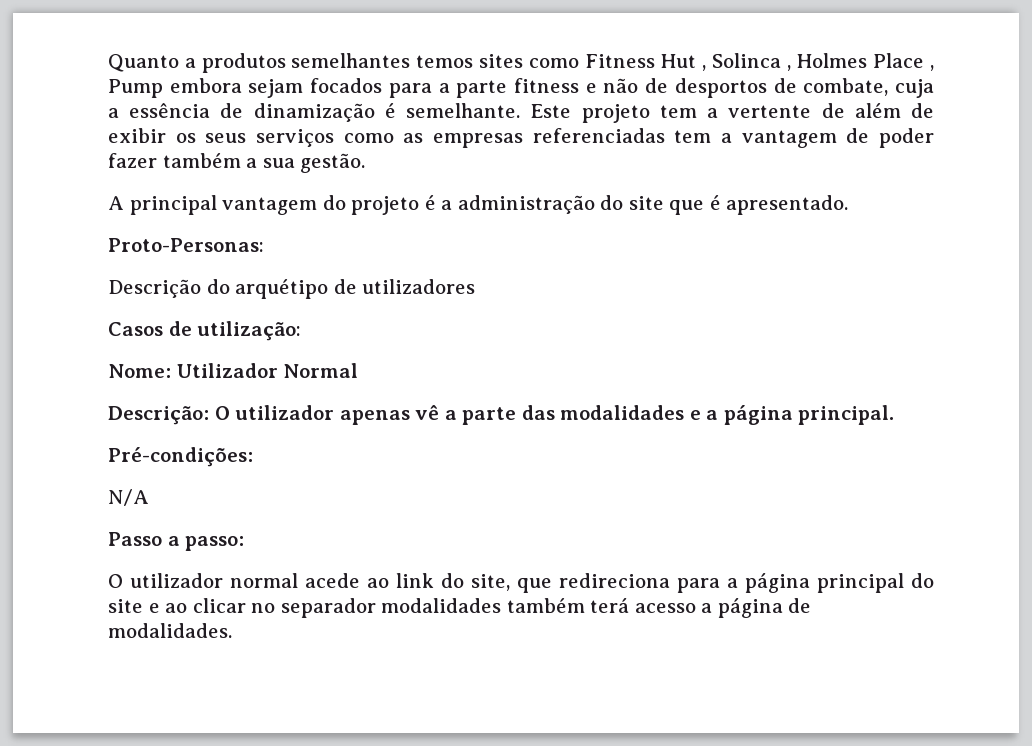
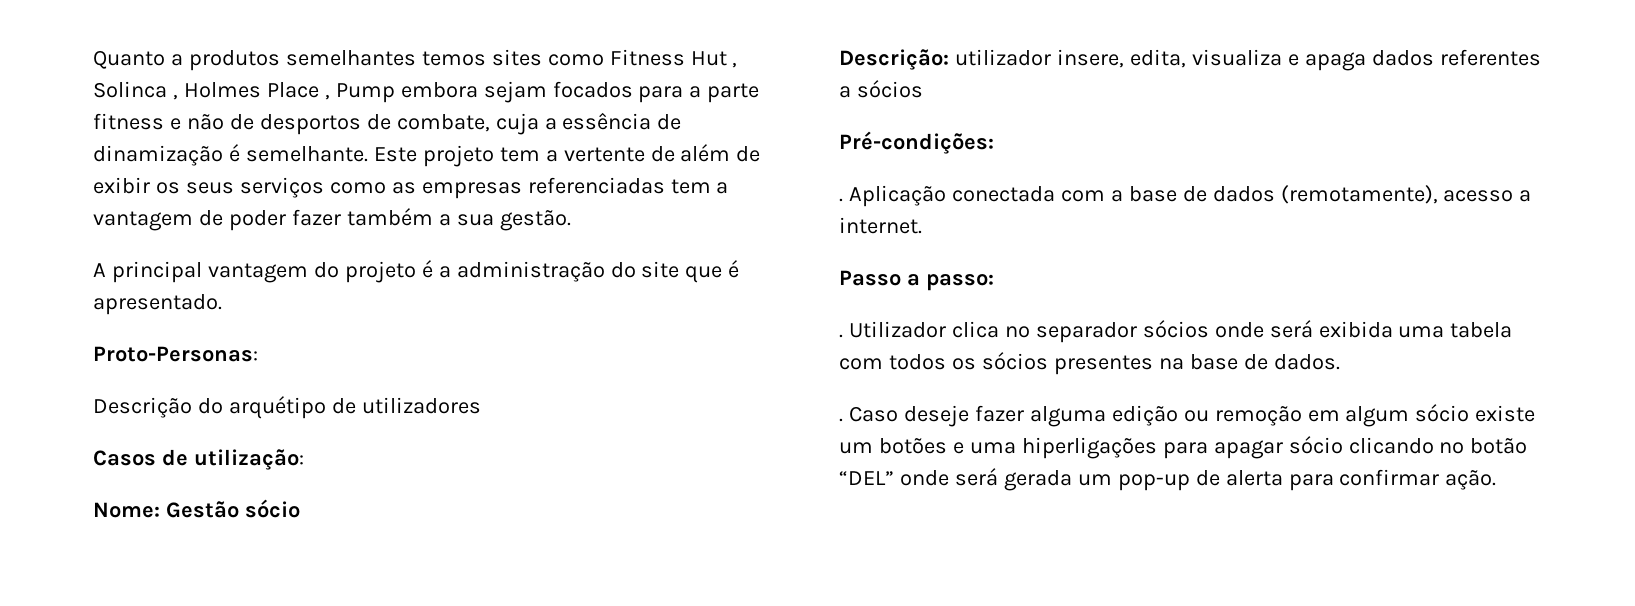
[176,363,359,378] Utilizador Normal -> [165,499,300,518] Gestão sócio
[214,405,895,425] [108,447,253,467] [108,489,149,506] [108,532,245,551] [108,573,934,593] [108,598,812,618] [108,623,232,638] O utilizador apenas vê a parte das modalidades e a página principal. // Pré-condições: // N/A // Passo a passo: // O utilizador normal acede ao link do site, que redireciona para a página principal do site e ao clicar no separador modalidades também terá acesso a página de modalidades. -> [954,49,1541,71] [839,80,923,98] [839,131,994,155] [839,185,1532,207] [839,217,922,234] [839,270,994,291] [839,320,1513,343] [839,352,1340,375] [839,404,1536,427] [839,436,1528,459] [839,468,1497,491] utilizador insere, edita, visualiza e apaga dados referentes a sócios // Pré-condições: // . Aplicação conectada com a base de dados (remotamente), acesso a internet. // Passo a passo: // . Utilizador clica no separador sócios onde será exibida uma tabela com todos os sócios presentes na base de dados. // . Caso deseje fazer alguma edição ou remoção em algum sócio existe um botões e uma hiperligações para apagar sócio clicando no botão “DEL” onde será gerada um pop-up de alerta para confirmar ação.

